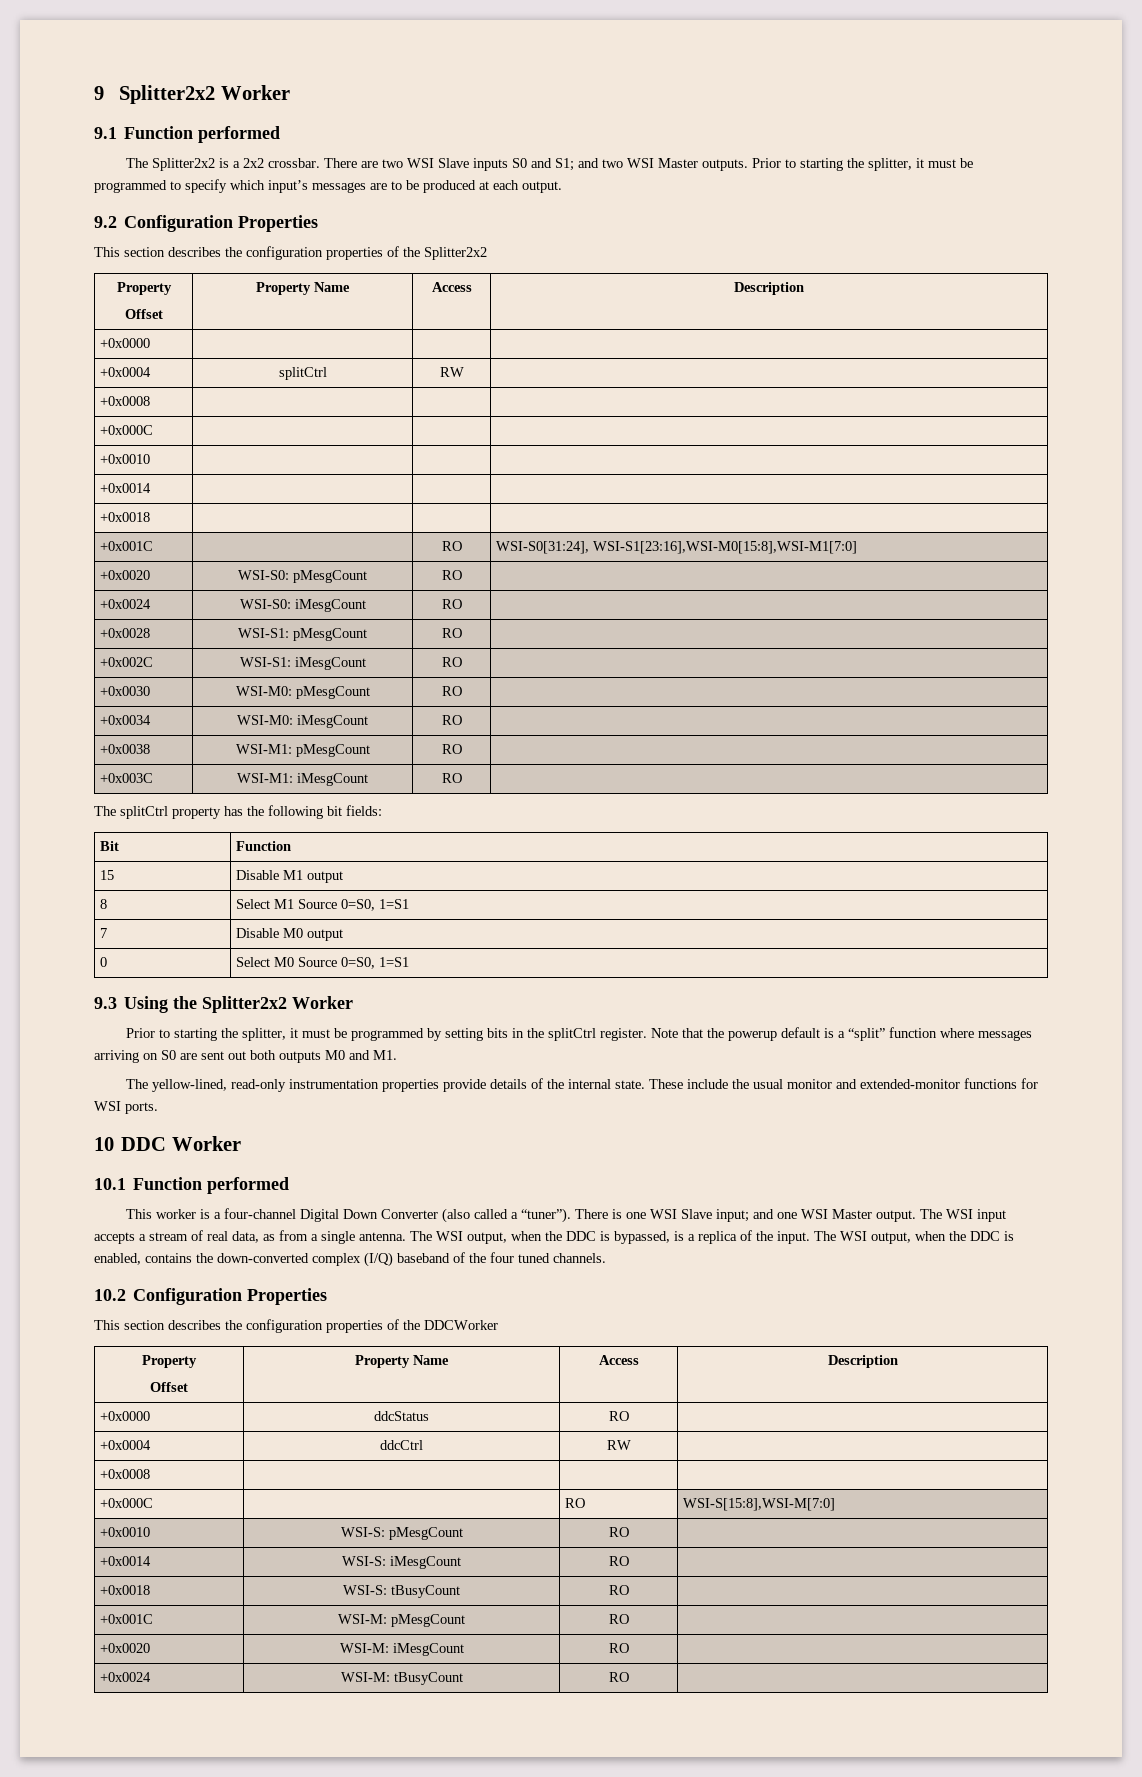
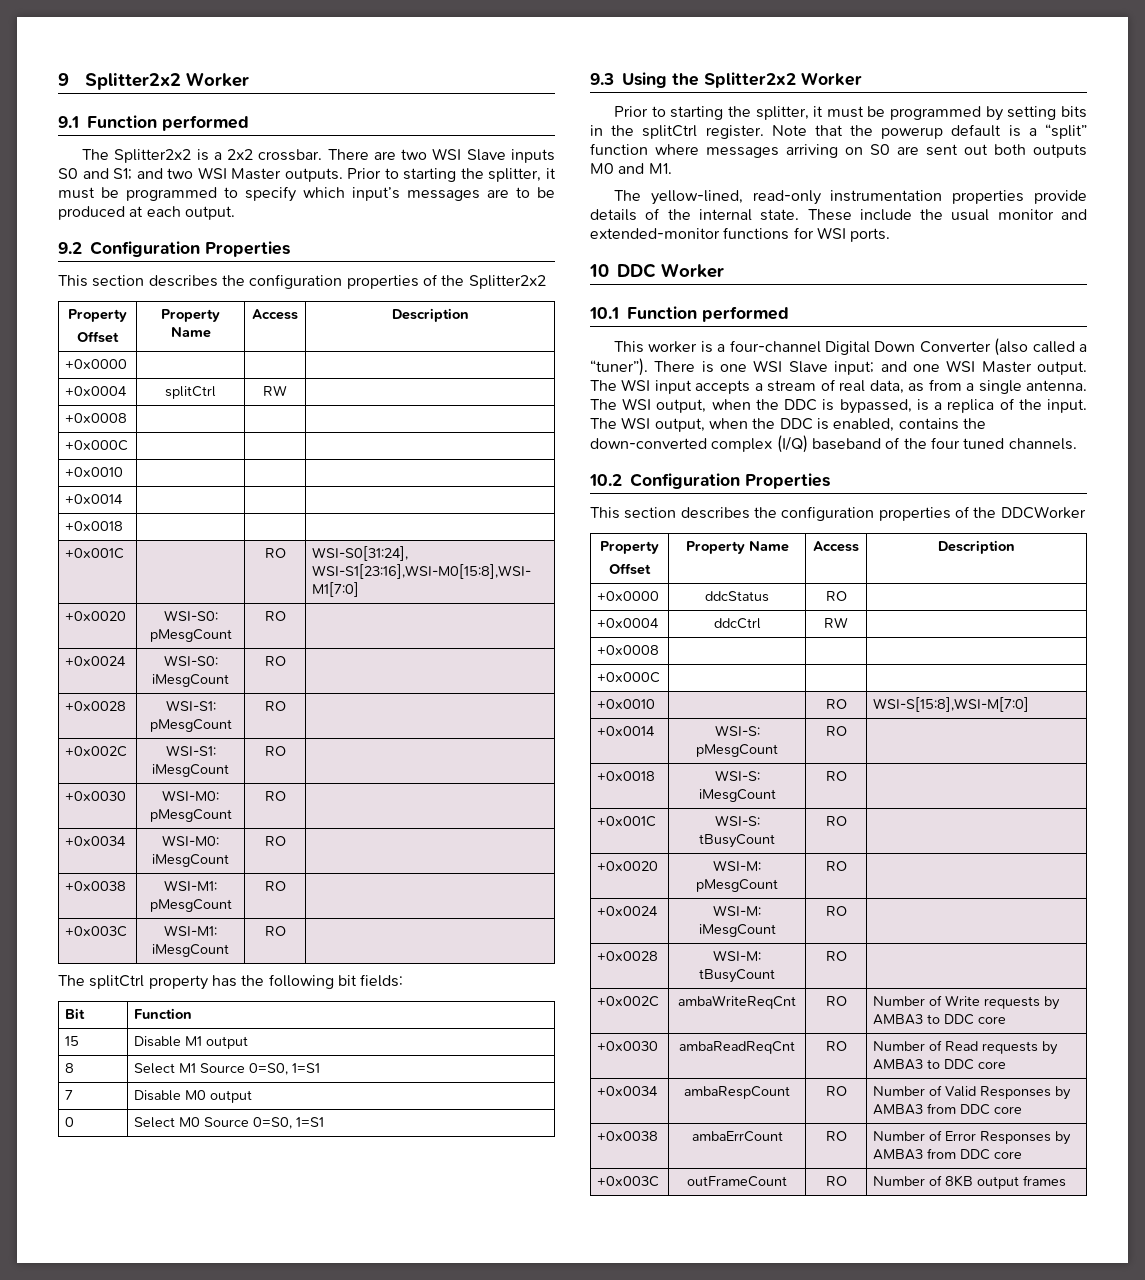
(153, 1503) none -> [597,699,656,709] | // +0x0010 | |
[99,1527,150,1537] +0x0010 -> [597,726,656,736] +0x0014
[99,1556,151,1566] +0x0014 -> [597,771,656,781] +0x0018
[99,1585,150,1595] +0x0018 -> [597,816,657,827] +0x001C
[99,1614,153,1624] +0x001C -> [597,861,659,871] +0x0020
[99,1643,150,1653] +0x0020 -> [597,906,659,916] +0x0024
[99,1672,151,1682] +0x0024 -> [597,951,659,961] +0x0028
(629, 1677) none -> [597,996,660,1007] [678,995,796,1009] [825,996,847,1006] [873,995,1061,1010] [873,1014,1007,1025] [597,1041,659,1051] [679,1041,795,1054] [825,1041,847,1051] [873,1040,1059,1055] [873,1059,1007,1070] [597,1086,659,1096] [684,1086,790,1099] [825,1086,847,1096] [873,1085,1072,1100] [873,1103,1023,1115] [597,1131,659,1141] [691,1131,783,1142] [825,1131,847,1141] [873,1130,1072,1145] [873,1148,1023,1160] [597,1176,660,1187] [687,1176,787,1187] [825,1176,847,1186] [873,1175,1067,1189] // +0x002C | ambaWriteReqCnt | RO | Number of Write requests by AMBA3 to DDC core // +0x0030 | ambaReadReqCnt | RO | Number of Read requests by AMBA3 to DDC core // +0x0034 | ambaRespCount | RO | Number of Valid Responses by AMBA3 from DDC core // +0x0038 | ambaErrCount | RO | Number of Error Responses by AMBA3 from DDC core // +0x003C | outFrameCount | RO | Number of 8KB output frames

